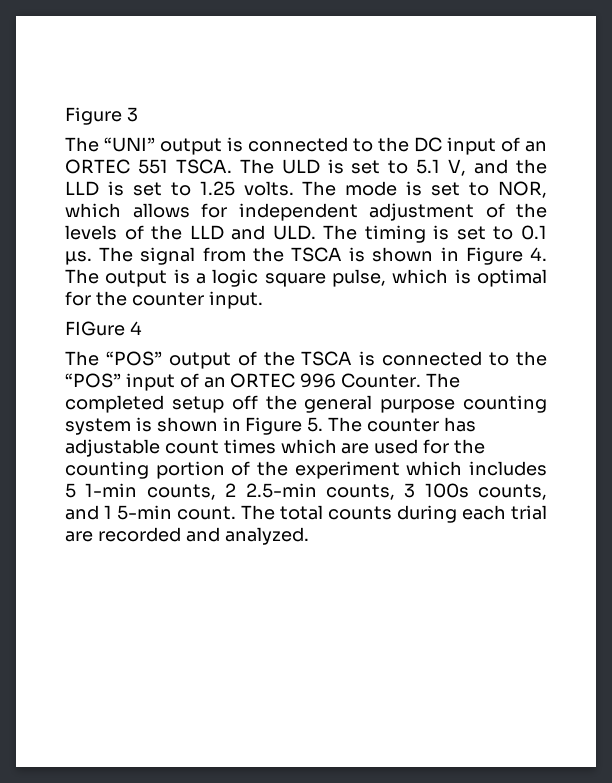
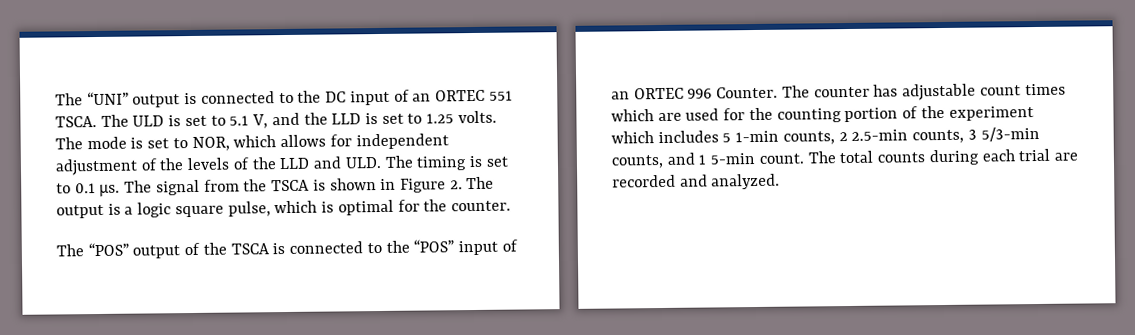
[65,107,138,125] Figure 3 // -> (55, 99) none
[529,247,547,261] 4. -> [449,180,463,190] 2.
[131,291,263,309] [65,321,142,336] counter input. // FIGure 4 -> [450,200,511,212] counter.
[65,395,547,413] [65,417,363,435] completed setup off the general purpose counting system is shown in Figure 5. The -> (810, 91) none
[424,483,469,498] 100s -> [980,126,1040,142] 5/3-min

